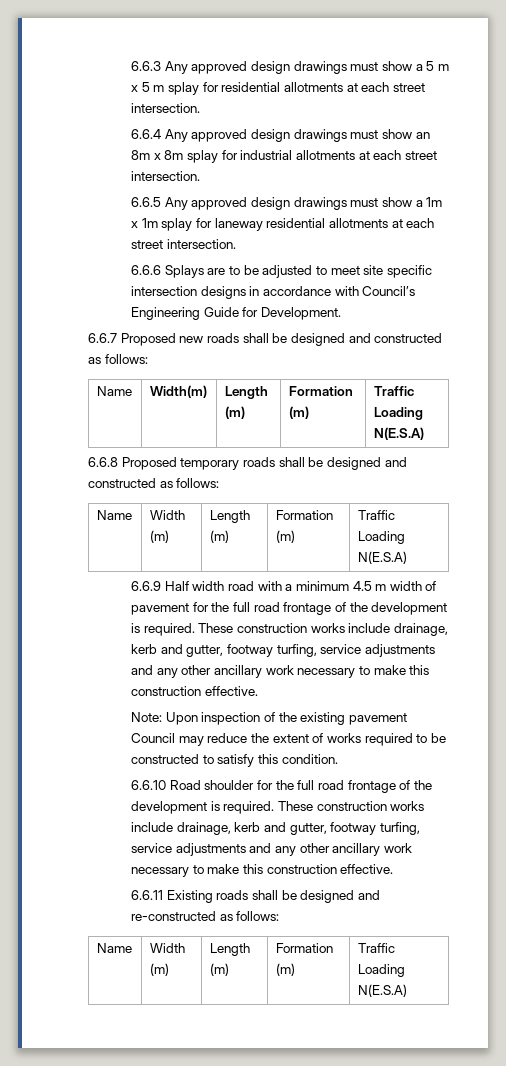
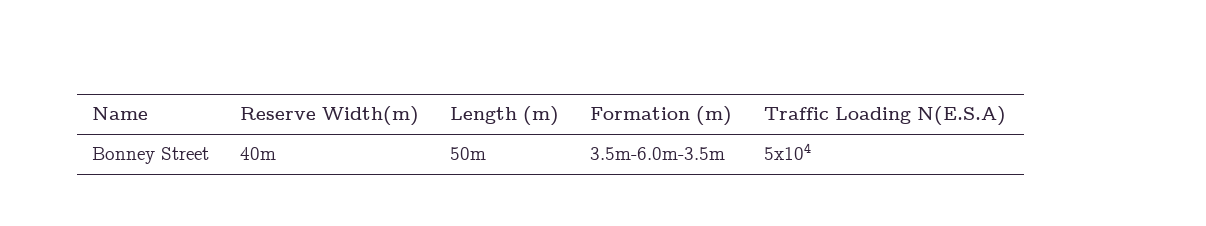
[130,61,449,74] [130,82,425,95] [130,103,200,113] [130,129,430,142] [130,150,437,163] [130,171,200,181] [130,197,443,210] [130,218,435,231] [130,239,236,249] [130,265,432,278] [130,286,416,299] [130,307,341,320] [88,333,443,346] [88,354,148,364] [96,386,132,396] 6.6.3 Any approved design drawings must show a 5 m x 5 m splay for residential allotments at each street intersection. // 6.6.4 Any approved design drawings must show an 8m x 8m splay for industrial allotments at each street intersection. // 6.6.5 Any approved design drawings must show a 1m x 1m splay for laneway residential allotments at each street intersection. // 6.6.6 Splays are to be adjusted to meet site specific intersection designs in accordance with Council’s Engineering Guide for Development. // 6.6.7 Proposed new roads shall be designed and constructed as follows: // Name | -> [91,107,148,120] [239,107,316,120] Name | Reserve
[88,457,407,470] [88,478,220,488] [96,510,132,520] [149,510,185,520] [149,530,169,543] [209,510,250,523] [209,530,229,543] [275,510,333,520] [275,530,295,543] [357,510,395,520] [357,531,405,544] [357,551,407,564] [130,581,437,591] [130,602,448,615] [130,623,448,636] [130,644,435,657] [130,665,430,678] [130,686,258,696] [130,712,407,725] [130,733,446,746] [130,754,338,767] [130,780,432,793] [130,801,425,814] [130,822,420,835] [130,843,412,856] [130,864,394,877] [130,890,380,903] [130,911,280,921] [96,943,132,953] [149,943,185,953] [149,963,169,976] [209,943,250,956] [209,963,229,976] [275,943,333,953] [275,963,295,976] [357,943,395,953] [357,964,405,977] [357,984,407,997] // 6.6.8 Proposed temporary roads shall be designed and constructed as follows: // Name | Width (m) | Length (m) | Formation (m) | Traffic Loading N(E.S.A) // 6.6.9 Half width road with a minimum 4.5 m width of pavement for the full road frontage of the development is required. These construction works include drainage, kerb and gutter, footway turfing, service adjustments and any other ancillary work necessary to make this construction effective. // Note: Upon inspection of the existing pavement Council may reduce the extent of works required to be constructed to satisfy this condition. // 6.6.10 Road shoulder for the full road frontage of the development is required. These construction works include drainage, kerb and gutter, footway turfing, service adjustments and any other ancillary work necessary to make this construction effective. // 6.6.11 Existing roads shall be designed and re-constructed as follows: // Name | Width (m) | Length (m) | Formation (m) | Traffic Loading N(E.S.A) -> [91,147,209,164] [239,147,276,160] [449,147,486,160] [589,147,725,160] [763,143,811,160] // Bonney Street | 40m | 50m | 3.5m-6.0m-3.5m | 5x104

